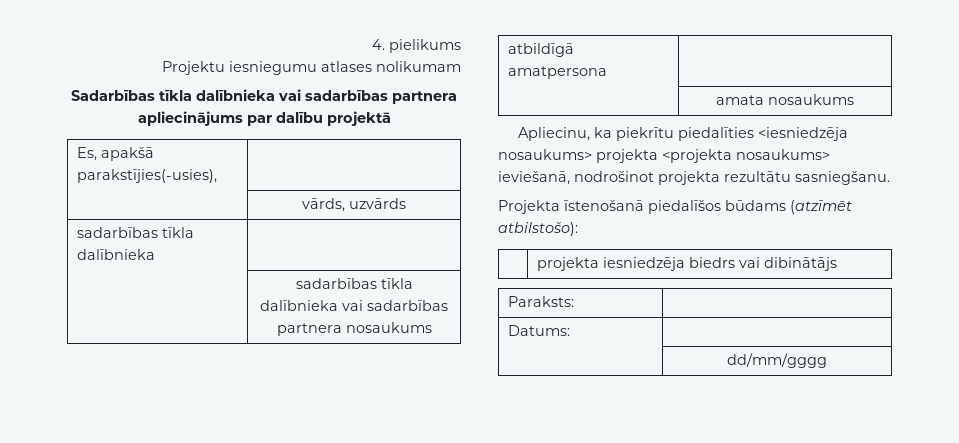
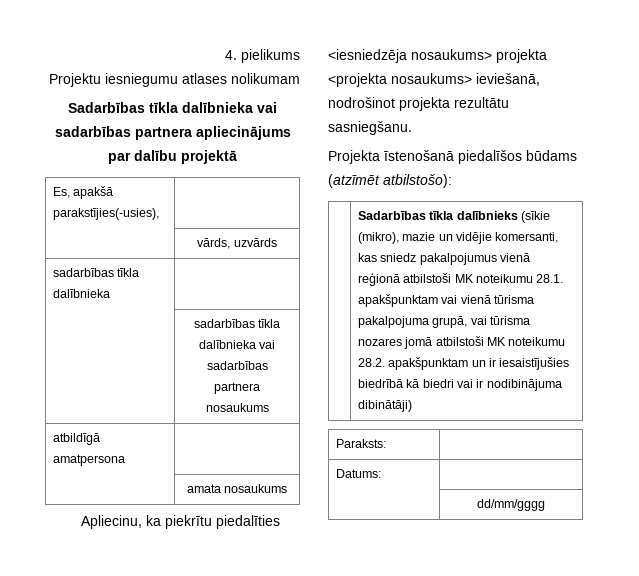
[536,257,837,271] projekta iesniedzēja biedrs vai dibinātājs -> [357,210,550,223] [357,232,559,244] [357,253,530,265] [357,272,564,286] [357,294,534,307] [357,316,530,328] [357,336,566,349] [357,357,570,370] [357,379,562,391] [357,400,412,412] Sadarbības tīkla dalībnieks (sīkie (mikro), mazie un vidējie komersanti, kas sniedz pakalpojumus vienā reģionā atbilstoši MK noteikumu 28.1. apakšpunktam vai vienā tūrisma pakalpojuma grupā, vai tūrisma nozares jomā atbilstoši MK noteikumu 28.2. apakšpunktam un ir iesaistījušies biedrībā kā biedri vai ir nodibinājuma dibinātāji)

